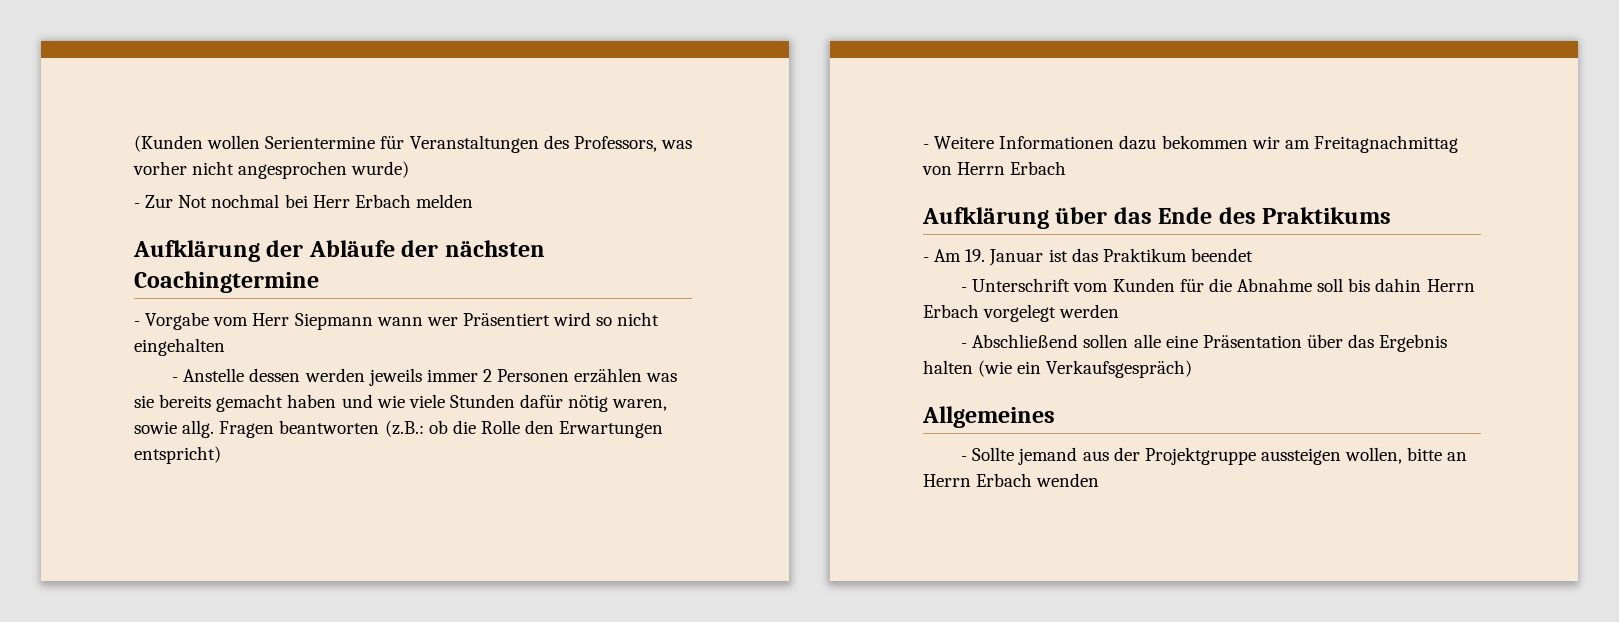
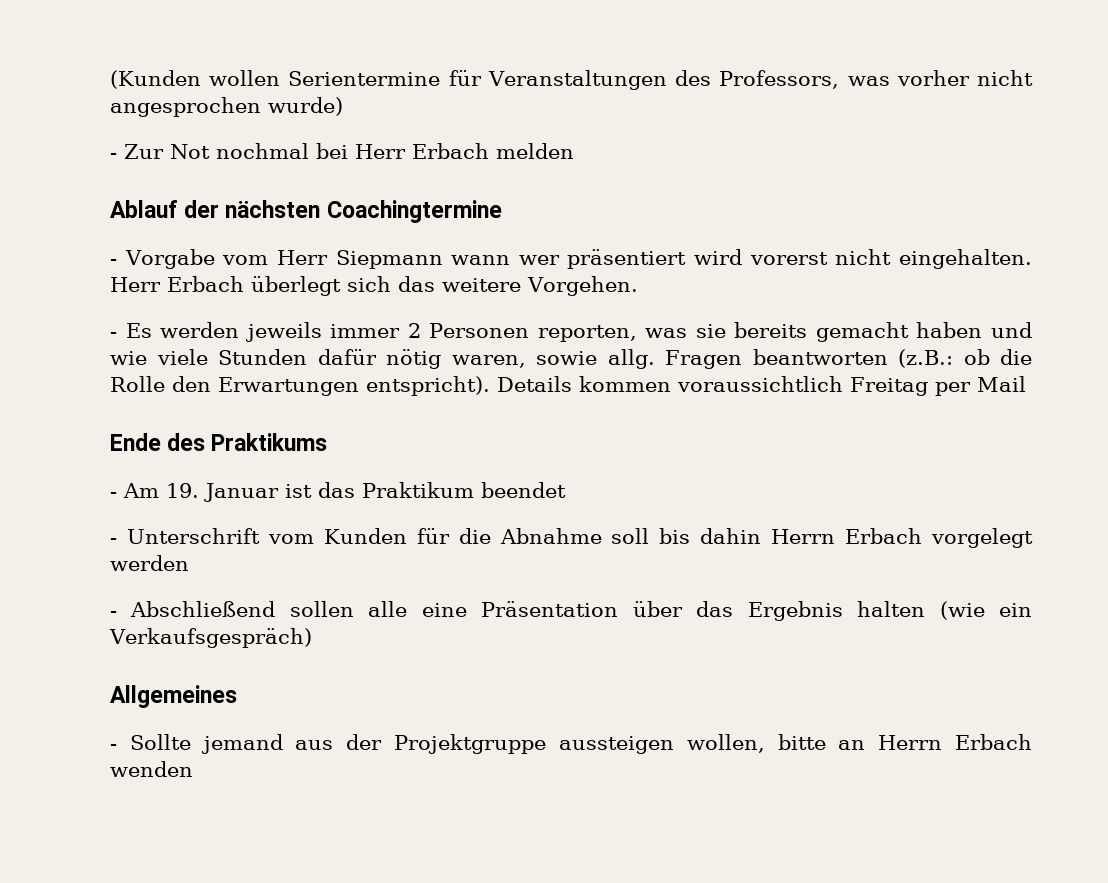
[133,240,395,262] Aufklärung der Abläufe -> [110,200,178,218] Ablauf
[462,312,660,326] [134,338,225,356] [172,368,301,382] Präsentiert wird so nicht eingehalten // - Anstelle dessen -> [567,249,1032,269] [110,276,638,296] [110,323,152,338] präsentiert wird vorerst nicht eingehalten. Herr Erbach überlegt sich das weitere Vorgehen. // - Es
[574,368,643,383] erzählen -> [537,325,637,342] reporten,
[134,446,221,464] [923,135,1458,153] [922,161,1067,175] [922,207,1152,229] entspricht) // - Weitere Informationen dazu bekommen wir am Freitagnachmittag von Herrn Erbach // Aufklärung über das -> [366,376,1026,396] entspricht). Details kommen voraussichtlich Freitag per Mail //

